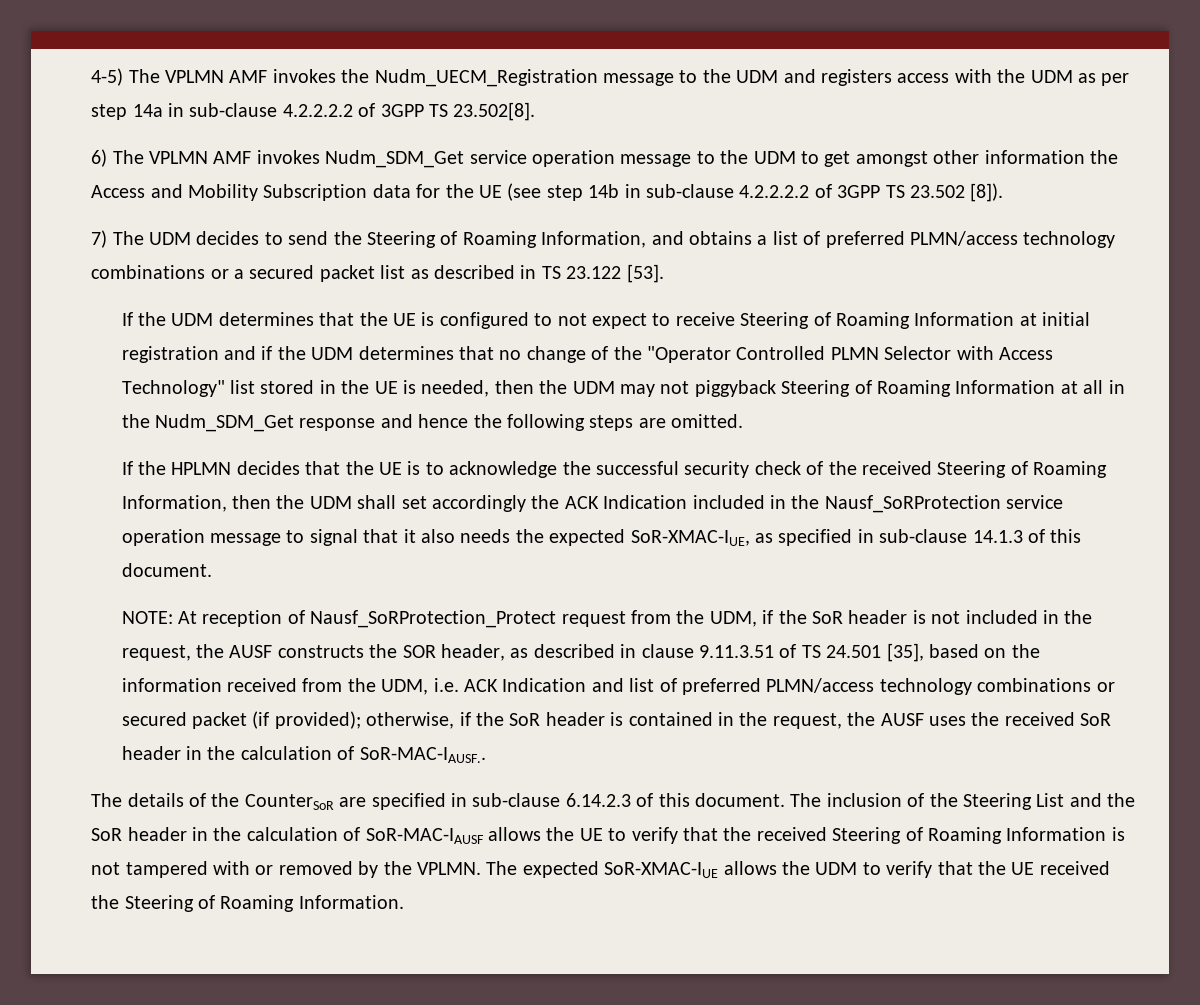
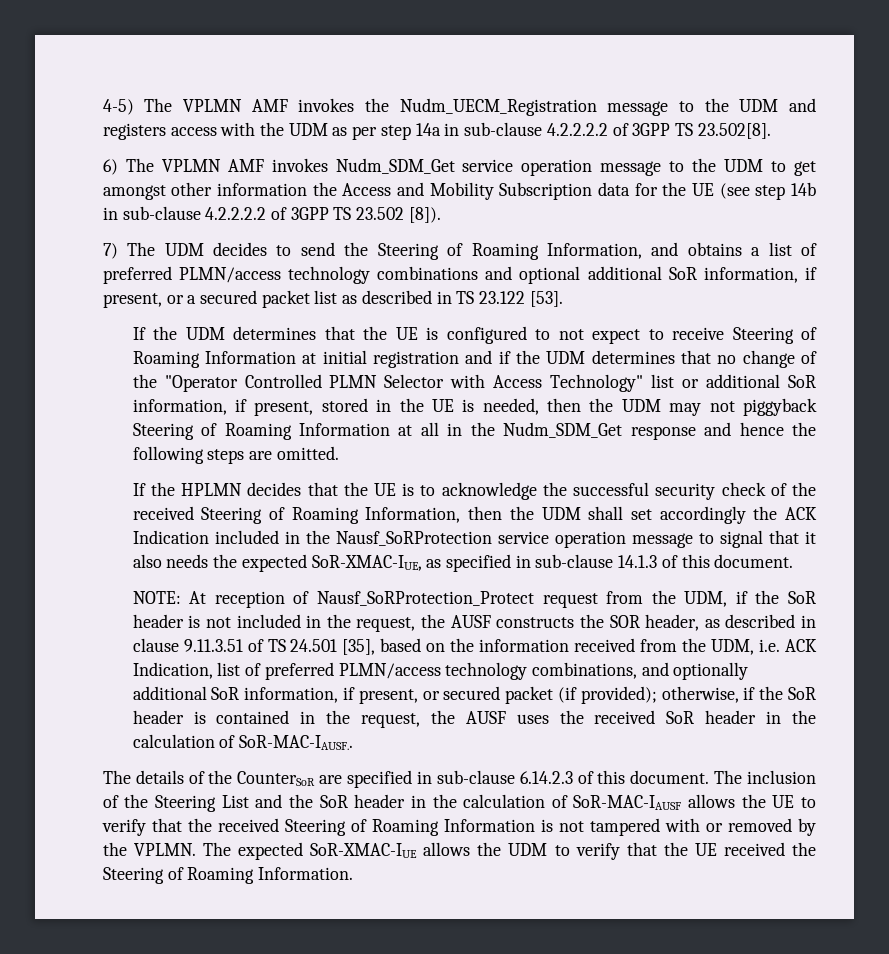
(206, 272) none -> [485,266,818,284] [102,293,162,308] and optional additional SoR information, if present,
(255, 387) none -> [682,374,816,388] [132,399,314,416] or additional SoR information, if present,
[502,678,1092,695] Indication and list of preferred PLMN/access technology combinations -> [132,662,749,680] [132,686,418,704] Indication, list of preferred PLMN/access technology combinations, and optionally additional SoR information, if present,

